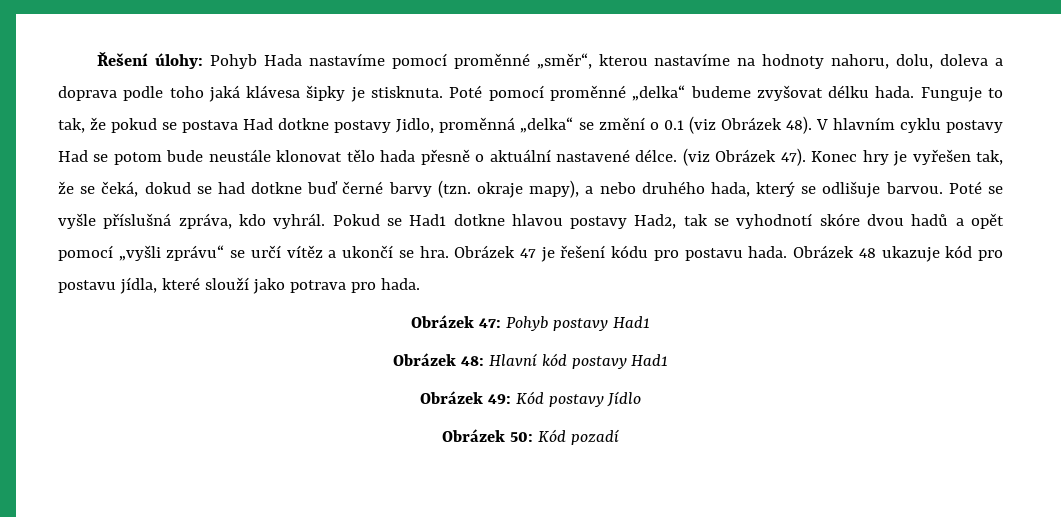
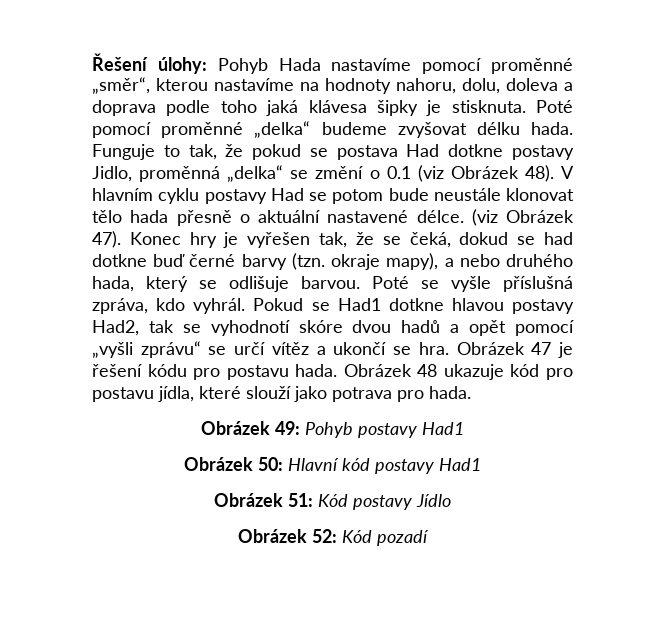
[479,318,502,328] 47: -> [275,421,301,435] 49:
[460,356,484,366] 48: -> [258,457,284,471] 50:
[487,394,511,404] 49: -> [288,493,314,507] 51:
[510,432,534,442] 50: -> [312,529,338,543] 52:

